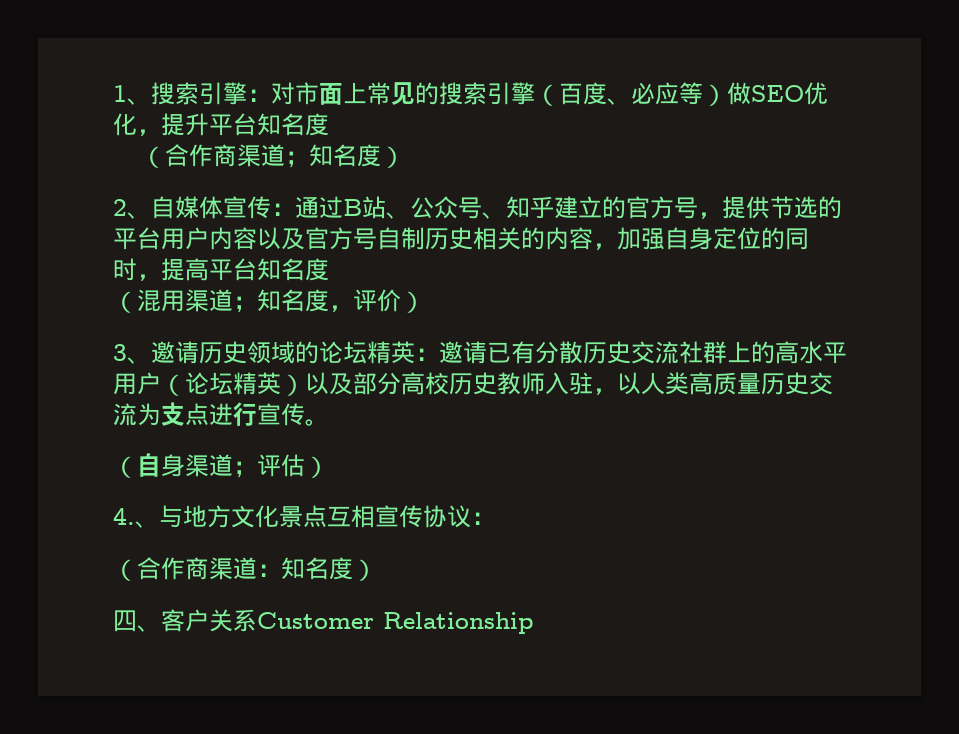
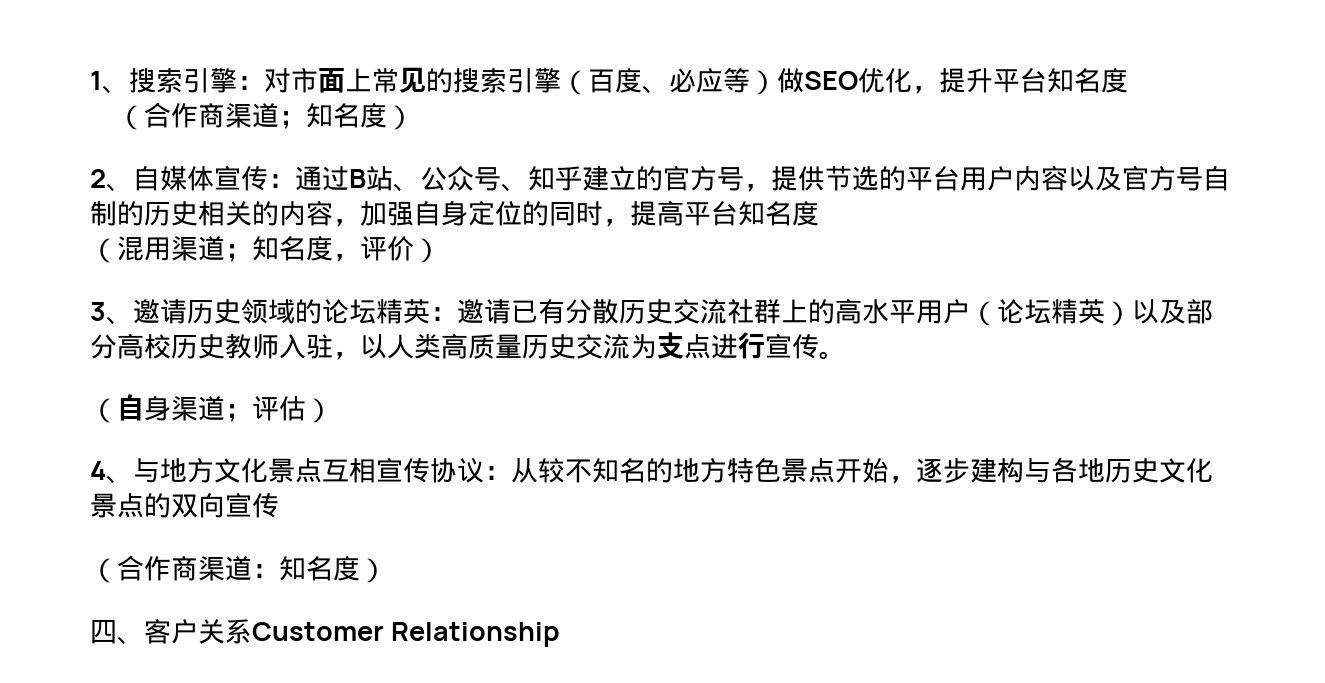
(425, 238) none -> [117,201,144,226] 的
[113,507,135,525] 4. -> [90,461,106,480] 4
(495, 518) none -> [511,457,1213,484] [90,492,279,518] 从较不知名的地方特色景点开始，逐步建构与各地历史文化景点的双向宣传

